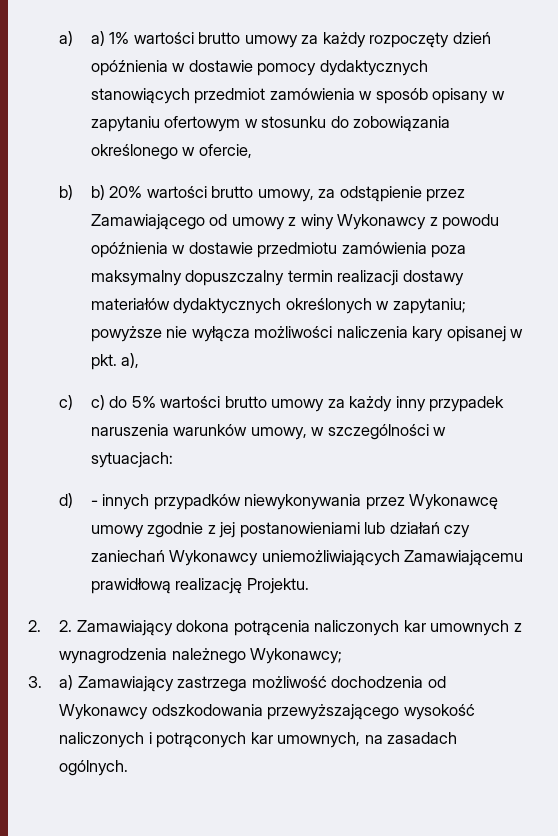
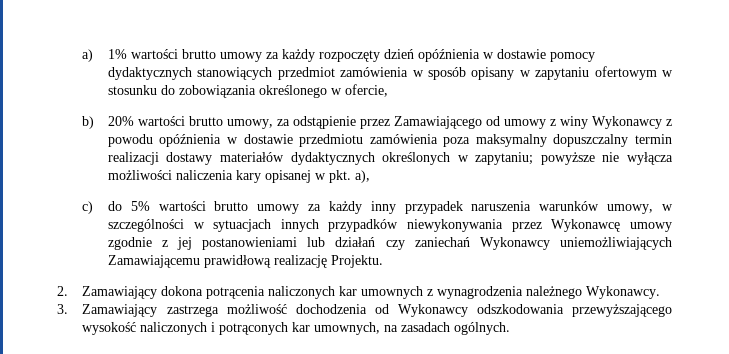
[59,31,105,46] a) a) -> [82,49,94,62] a)
[90,185,105,200] b) -> (95, 122) none
[90,395,105,410] c) -> (94, 207) none
[90,452,173,468] [59,493,98,508] sytuacjach: // d) - -> [213,219,272,232] sytuacjach
[59,620,73,632] 2. -> (68, 291) none
[250,648,343,664] Wykonawcy; -> [586,286,661,299] Wykonawcy.
[59,675,74,690] a) -> (68, 309) none

